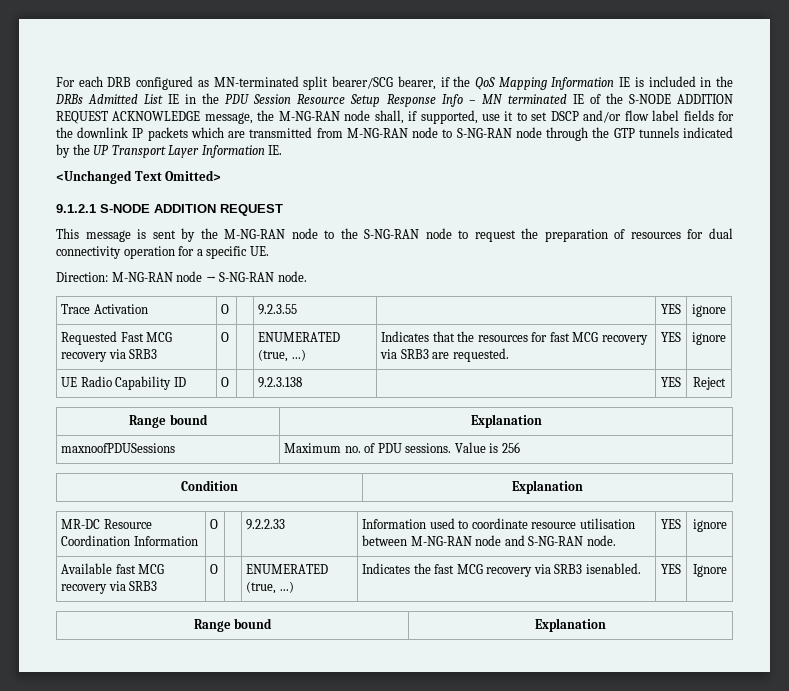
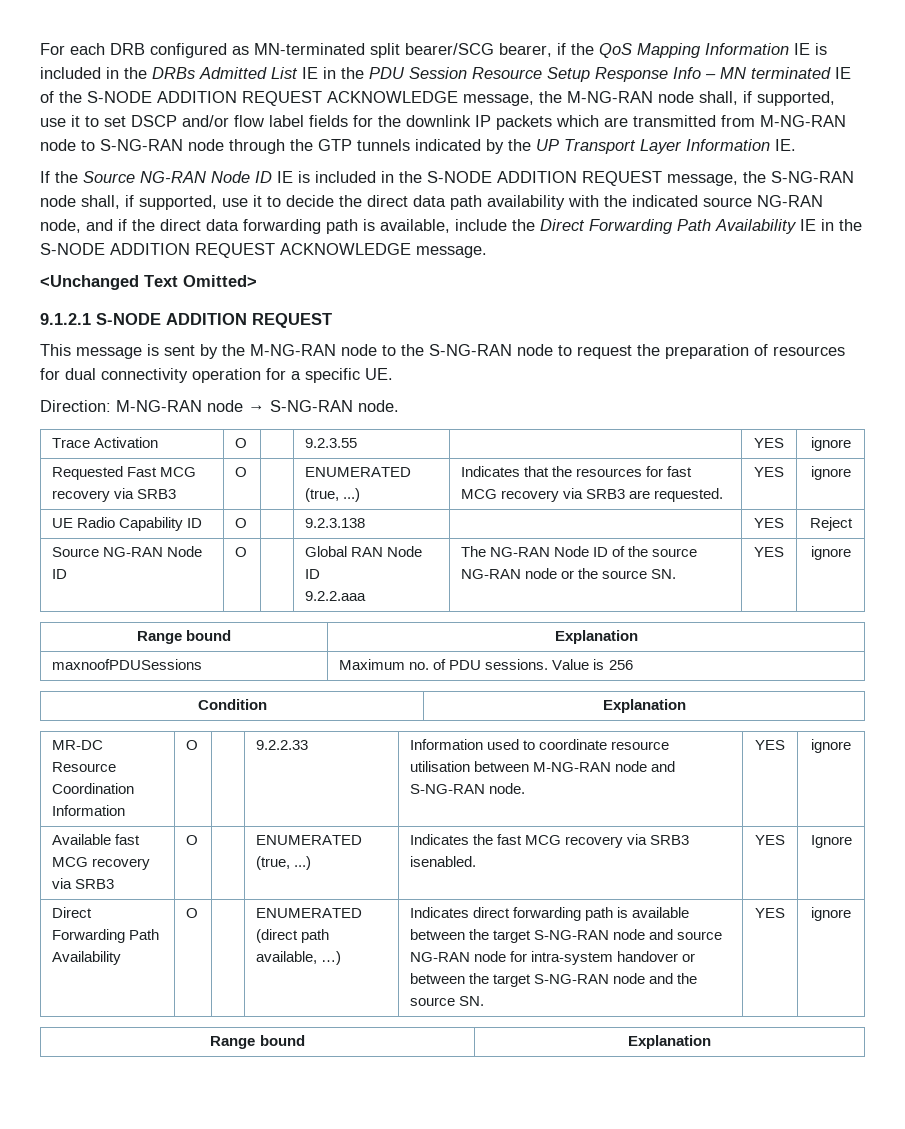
(283, 150) none -> [40,171,854,186] [40,195,823,210] [40,219,862,234] [40,243,487,258] // If the Source NG-RAN Node ID IE is included in the S-NODE ADDITION REQUEST message, the S-NG-RAN node shall, if supported, use it to decide the direct data path availability with the indicated source NG-RAN node, and if the direct data forwarding path is available, include the Direct Forwarding Path Availability IE in the S-NODE ADDITION REQUEST ACKNOWLEDGE message.
(726, 383) none -> [52,546,203,557] [52,569,68,579] [235,547,248,557] [305,546,423,557] [305,569,321,579] [305,591,367,601] [461,546,698,557] [461,568,677,579] [754,547,784,557] [810,546,851,560] // Source NG-RAN Node ID | O | | Global RAN Node ID // 9.2.2.aaa | The NG-RAN Node ID of the source NG-RAN node or the source SN. | YES | ignore
(727, 570) none -> [52,907,93,918] [52,929,160,943] [52,951,122,965] [186,908,199,918] [256,908,363,918] [256,929,330,943] [256,951,342,965] [410,907,690,921] [410,929,723,943] [410,951,696,965] [410,973,698,987] [410,996,485,1006] [755,908,785,918] [811,907,851,921] // Direct Forwarding Path Availability | O | | ENUMERATED (direct path available, …) | Indicates direct forwarding path is available between the target S-NG-RAN node and source NG-RAN node for intra-system handover or between the target S-NG-RAN node and the source SN. | YES | ignore

